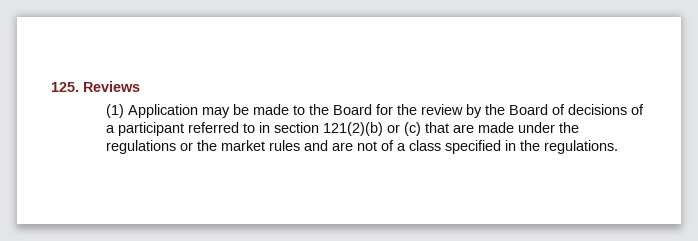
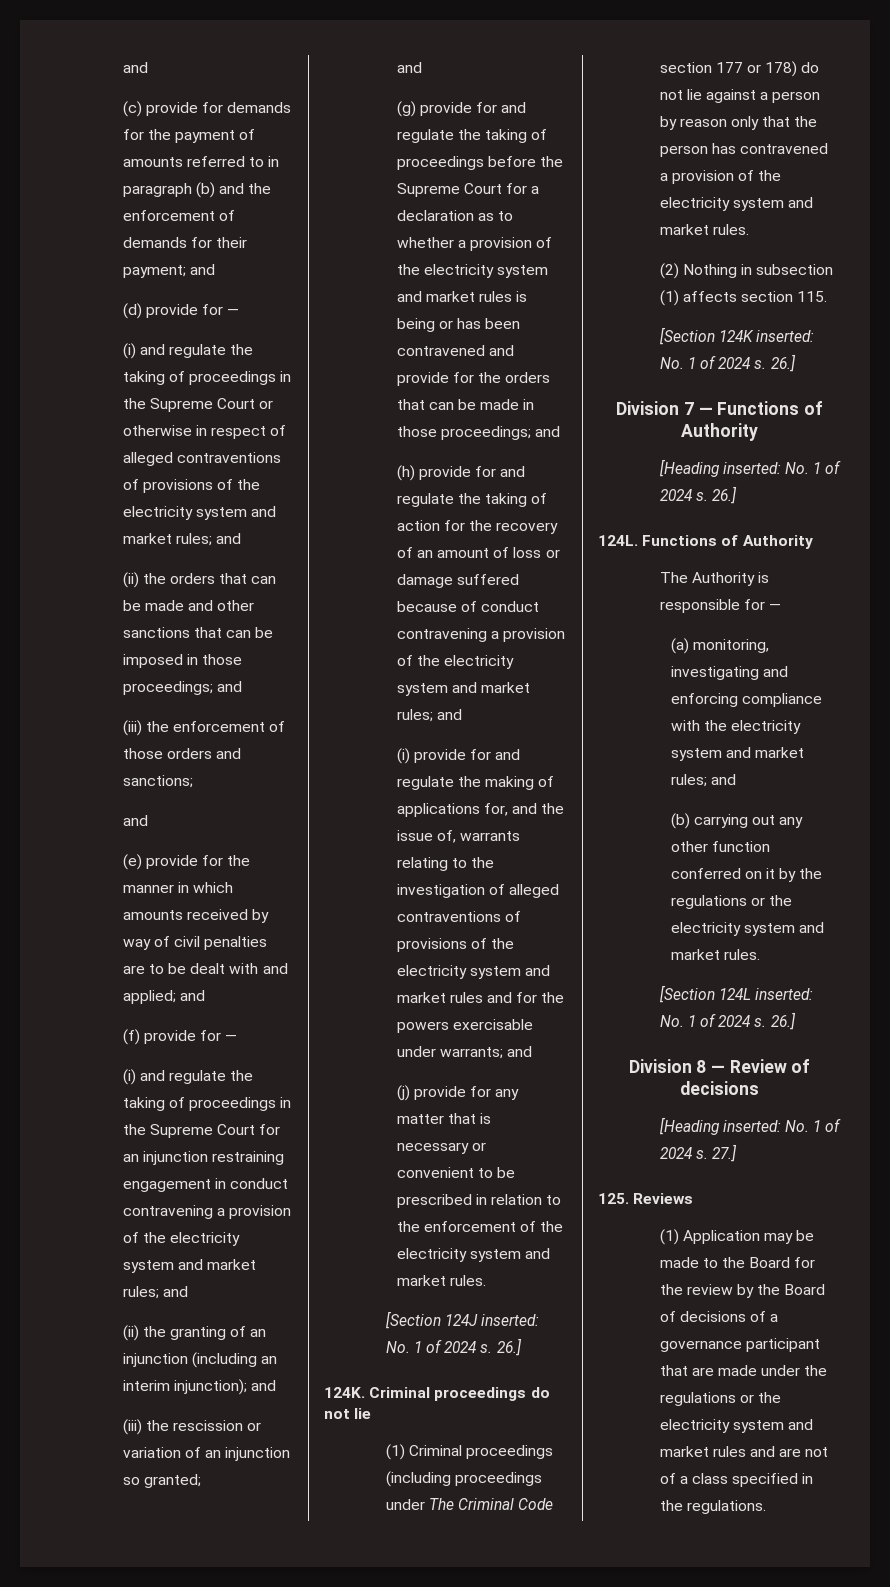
(51, 87) none -> [122,62,148,73] [122,101,292,117] [122,129,256,143] [122,156,280,167] [122,182,272,198] [122,210,235,221] [122,237,247,248] [122,264,215,278] [122,303,240,319] [122,343,254,359] [122,371,292,385] [122,398,274,412] [122,425,287,439] [122,452,281,466] [122,479,261,493] [122,506,276,520] [122,533,241,546] [122,572,277,588] [122,600,255,611] [122,627,274,638] [122,654,242,668] [122,681,242,695] [122,720,286,736] [122,748,241,759] [122,775,193,788] [122,815,148,826] [122,854,251,870] [122,882,233,893] [122,909,269,923] [122,936,268,950] [122,963,288,974] [122,990,205,1004] [122,1029,238,1045] [122,1069,254,1085] [122,1097,292,1111] [122,1124,281,1138] [122,1151,284,1165] [122,1178,288,1192] [122,1205,291,1219] [122,1232,240,1246] [122,1259,256,1273] [122,1286,188,1299] [122,1325,267,1341] [122,1352,277,1368] [122,1379,276,1395] [122,1419,262,1435] [122,1447,291,1461] [122,1474,201,1488] [396,62,422,73] [396,101,527,117] [396,129,548,143] [396,156,563,170] [396,183,540,197] [396,210,513,221] [396,237,553,251] [396,264,548,278] [396,291,528,302] [396,318,521,332] [396,345,514,356] [396,372,551,386] [396,399,535,410] [396,426,560,440] [396,465,526,481] [396,493,548,507] [396,520,559,534] [396,547,560,558] [396,574,519,588] [396,601,539,612] [396,628,565,642] [396,655,514,669] [396,682,530,696] [396,709,462,722] [396,748,521,764] [396,776,555,790] [396,803,565,817] [396,830,520,843] [396,857,494,871] [396,884,559,898] [396,911,521,922] [396,938,514,952] [396,965,550,979] [396,992,565,1003] [396,1019,533,1033] [396,1046,532,1059] [396,1085,520,1101] [396,1113,491,1124] [396,1142,486,1154] [396,1167,515,1178] [396,1194,562,1208] [396,1221,564,1232] [396,1248,550,1262] [396,1275,486,1286] [385,1311,540,1329] [385,1338,522,1356] [324,1387,550,1401] [324,1408,372,1419] [385,1444,554,1460] [385,1471,542,1487] [385,1498,554,1510] [659,61,820,77] [659,89,821,103] [659,116,818,130] [659,143,829,157] [659,170,782,184] [659,197,814,211] [659,224,749,235] [659,263,834,279] [659,290,828,306] [659,327,815,345] [659,354,796,372] [616,401,822,415] [680,423,758,441] [659,459,842,477] [659,486,738,504] [598,535,813,549] [659,572,770,586] [659,599,782,613] [670,638,769,654] [670,666,788,680] [670,693,822,707] [670,720,801,734] [670,747,804,761] [670,774,736,787] [670,813,804,829] [670,841,770,852] [670,868,823,882] [670,895,792,909] [670,922,824,936] [670,949,760,960] [659,985,814,1003] [659,1012,796,1030] [628,1059,810,1073] [679,1081,759,1095] [659,1117,842,1135] [659,1144,738,1162] and // (c) provide for demands for the payment of amounts referred to in paragraph (b) and the enforcement of demands for their payment; and // (d) provide for — // (i) and regulate the taking of proceedings in the Supreme Court or otherwise in respect of alleged contraventions of provisions of the electricity system and market rules; and // (ii) the orders that can be made and other sanctions that can be imposed in those proceedings; and // (iii) the enforcement of those orders and sanctions; // and // (e) provide for the manner in which amounts received by way of civil penalties are to be dealt with and applied; and // (f) provide for — // (i) and regulate the taking of proceedings in the Supreme Court for an injunction restraining engagement in conduct contravening a provision of the electricity system and market rules; and // (ii) the granting of an injunction (including an interim injunction); and // (iii) the rescission or variation of an injunction so granted; // and // (g) provide for and regulate the taking of proceedings before the Supreme Court for a declaration as to whether a provision of the electricity system and market rules is being or has been contravened and provide for the orders that can be made in those proceedings; and // (h) provide for and regulate the taking of action for the recovery of an amount of loss or damage suffered because of conduct contravening a provision of the electricity system and market rules; and // (i) provide for and regulate the making of applications for, and the issue of, warrants relating to the investigation of alleged contraventions of provisions of the electricity system and market rules and for the powers exercisable under warrants; and // (j) provide for any matter that is necessary or convenient to be prescribed in relation to the enforcement of the electricity system and market rules. // [Section 124J inserted: No. 1 of 2024 s. 26.] // 124K. Criminal proceedings do not lie // (1) Criminal proceedings (including proceedings under The Criminal Code section 177 or 178) do not lie against a person by reason only that the person has contravened a provision of the electricity system and market rules. // (2) Nothing in subsection (1) affects section 115. // [Section 124K inserted: No. 1 of 2024 s. 26.] // Division 7 — Functions of Authority // [Heading inserted: No. 1 of 2024 s. 26.] // 124L. Functions of Authority // The Authority is responsible for — // (a) monitoring, investigating and enforcing compliance with the electricity system and market rules; and // (b) carrying out any other function conferred on it by the regulations or the electricity system and market rules. // [Section 124L inserted: No. 1 of 2024 s. 26.] // Division 8 — Review of decisions // [Heading inserted: No. 1 of 2024 s. 27.] //
[118,122,422,136] participant referred to in section 121(2)(b) or (c) -> [659,1338,820,1352] governance participant
(218, 145) none -> [659,1419,814,1433] electricity system and

